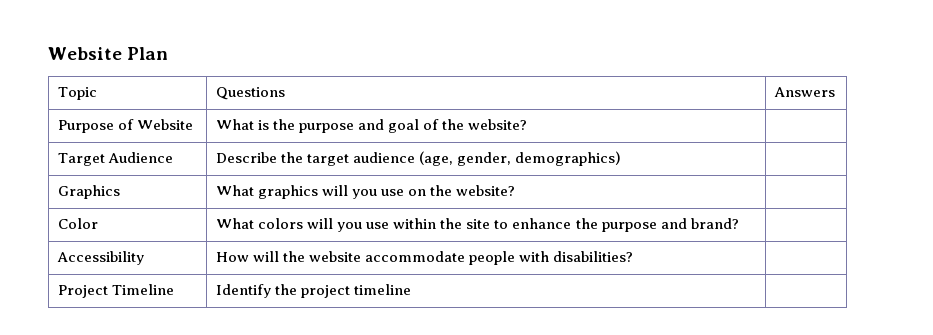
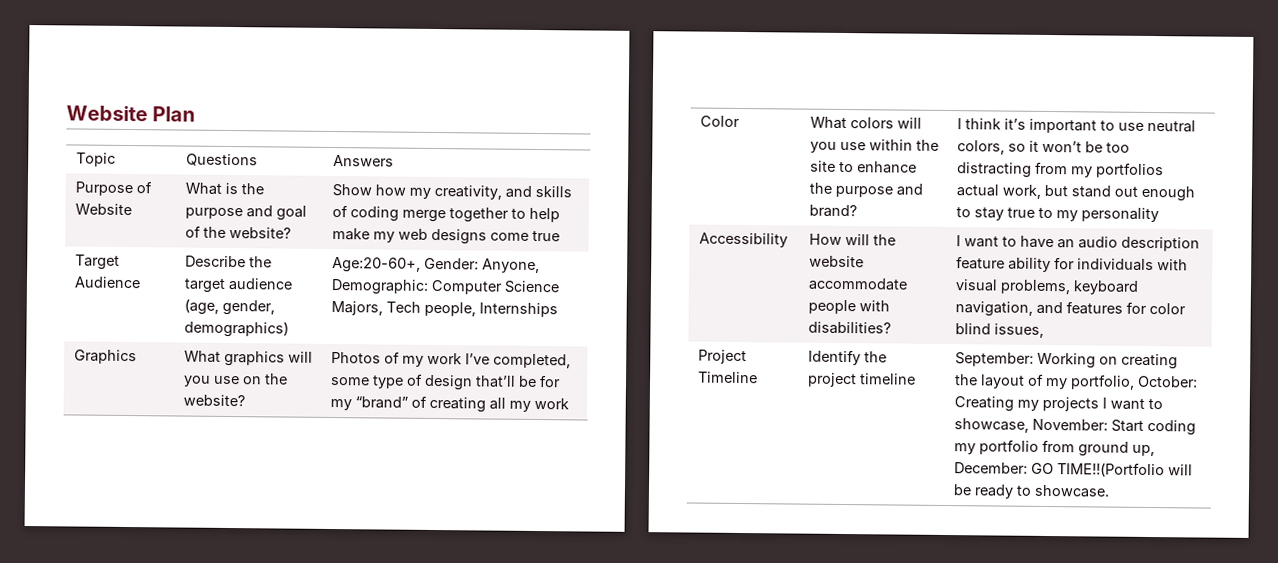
(528, 124) none -> [331,183,572,200] [331,204,560,223] [331,227,560,245] Show how my creativity, and skills of coding merge together to help make my web designs come true
(622, 158) none -> [331,256,540,274] [330,278,559,295] [330,300,558,318] Age:20-60+, Gender: Anyone, Demographic: Computer Science Majors, Tech people, Internships
(516, 190) none -> [330,351,571,369] [329,373,561,391] [329,395,569,413] Photos of my work I’ve completed, some type of design that’ll be for my “brand” of creating all my work
(739, 223) none -> [956,118,1196,134] [956,140,1130,155] [956,161,1164,179] [955,184,1195,202] [955,207,1159,223] I think it’s important to use neutral colors, so it won’t be too distracting from my portfolios actual work, but stand out enough to stay true to my personality
(634, 256) none -> [955,235,1200,252] [955,256,1188,273] [954,279,1139,295] [954,301,1186,317] [954,323,1044,338] I want to have an audio description feature ability for individuals with visual problems, keyboard navigation, and features for color blind issues,
(412, 289) none -> [954,352,1178,370] [954,373,1198,390] [953,396,1163,412] [953,418,1196,436] [953,439,1155,457] [953,462,1193,478] [952,484,1110,499] September: Working on creating the layout of my portfolio, October: Creating my projects I want to showcase, November: Start coding my portfolio from ground up, December: GO TIME!!(Portfolio will be ready to showcase.

